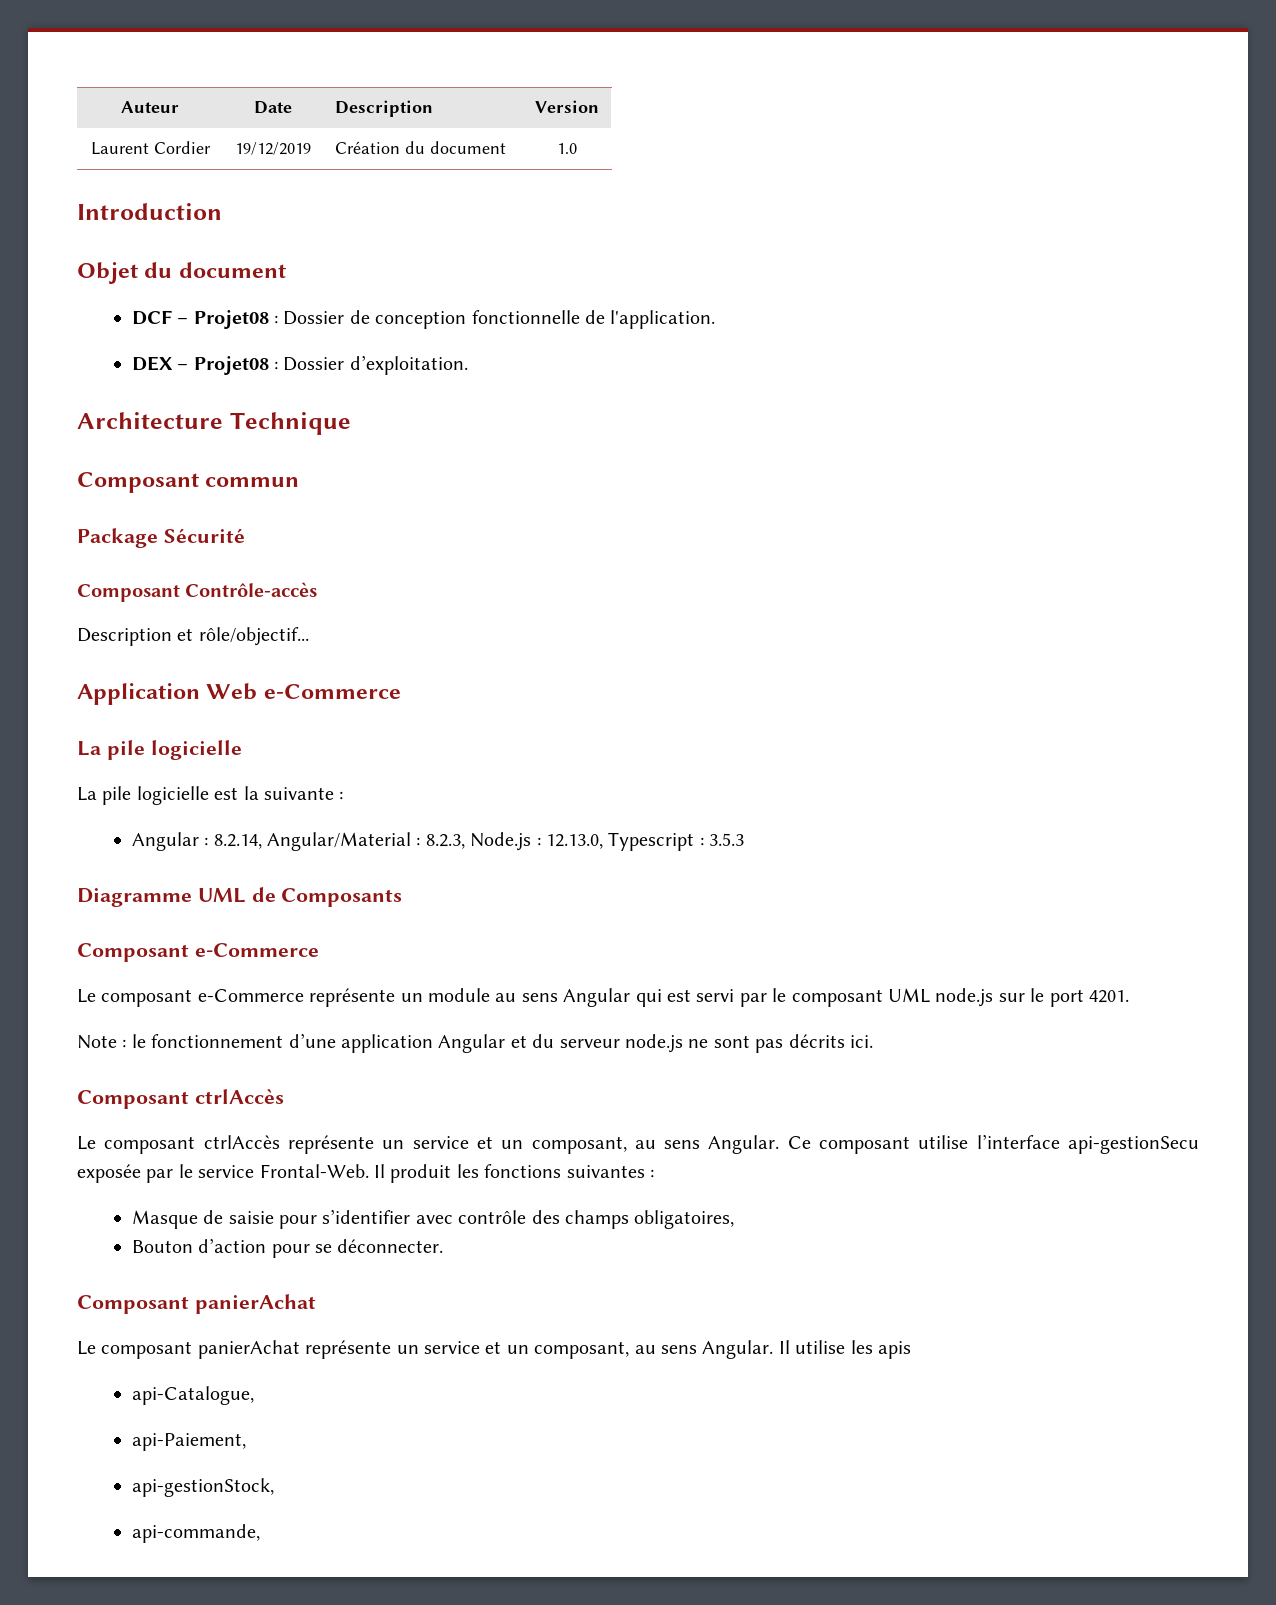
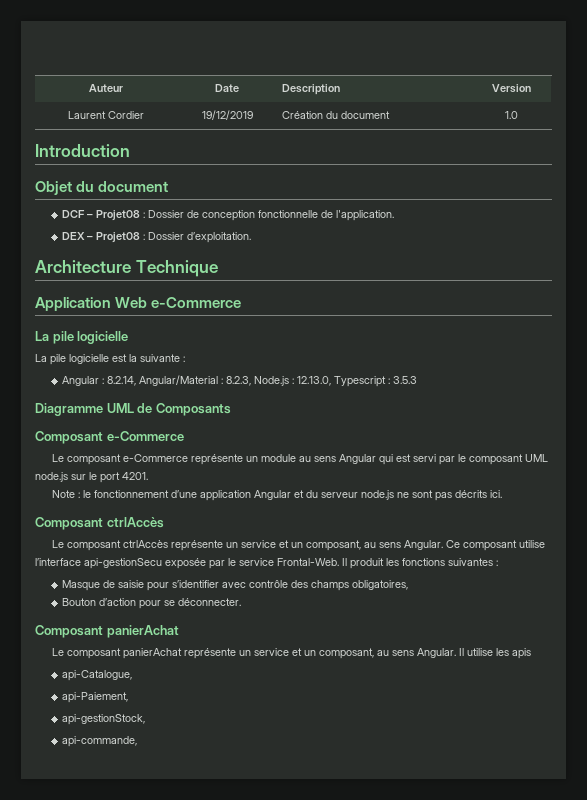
[77,472,300,493] [77,528,245,548] [77,582,318,602] [77,627,309,646] // Composant commun // Package Sécurité // Composant Contrôle-accès // Description et rôle/objectif... -> (218, 268) none

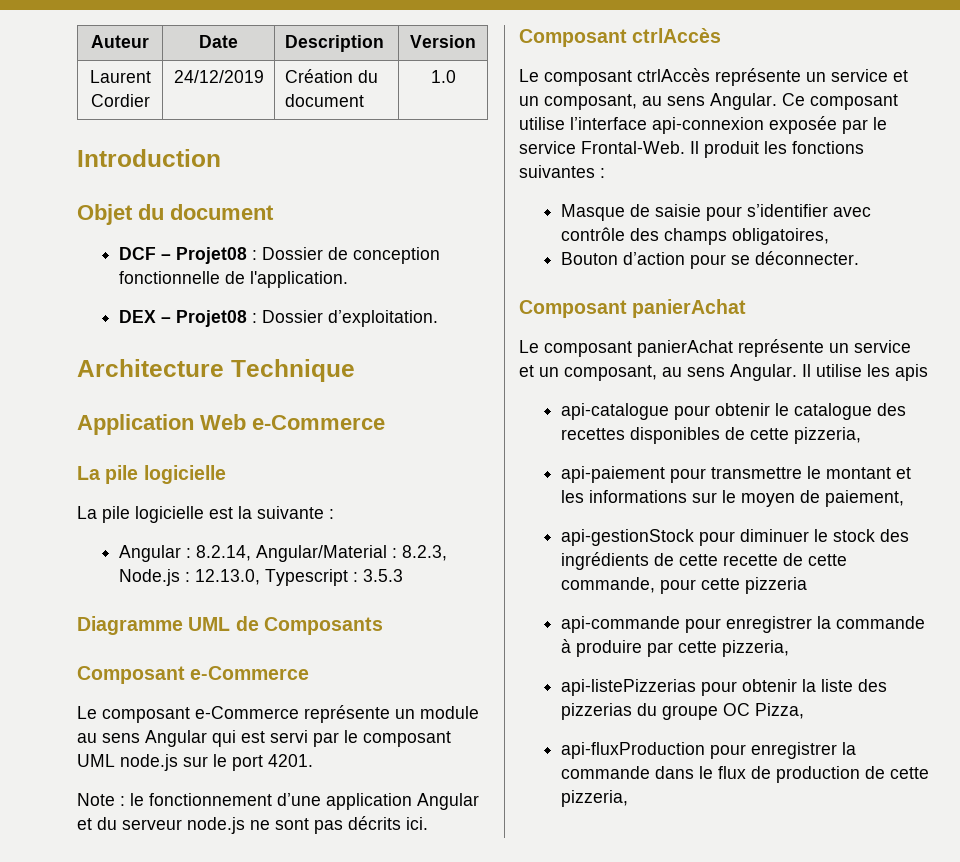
[201,110,253,120] 19/12/2019 -> [173,70,264,83] 24/12/2019
[84,558,162,569] api-gestionSecu -> [652,117,764,134] api-connexion
[62,670,133,681] [62,692,129,703] [62,714,146,725] [62,736,138,747] api-Catalogue, // api-Paiement, // api-gestionStock, // api-commande, -> [560,403,906,420] [560,427,861,444] [560,466,911,483] [560,490,904,507] [560,529,909,546] [560,552,847,570] [560,577,807,594] [560,616,925,633] [560,639,789,657] [560,679,887,696] [560,703,804,720] [560,742,856,759] [560,766,929,783] [560,790,628,807] api-catalogue pour obtenir le catalogue des recettes disponibles de cette pizzeria, // api-paiement pour transmettre le montant et les informations sur le moyen de paiement, // api-gestionStock pour diminuer le stock des ingrédients de cette recette de cette commande, pour cette pizzeria // api-commande pour enregistrer la commande à produire par cette pizzeria, // api-listePizzerias pour obtenir la liste des pizzerias du groupe OC Pizza, // api-fluxProduction pour enregistrer la commande dans le flux de production de cette pizzeria,

